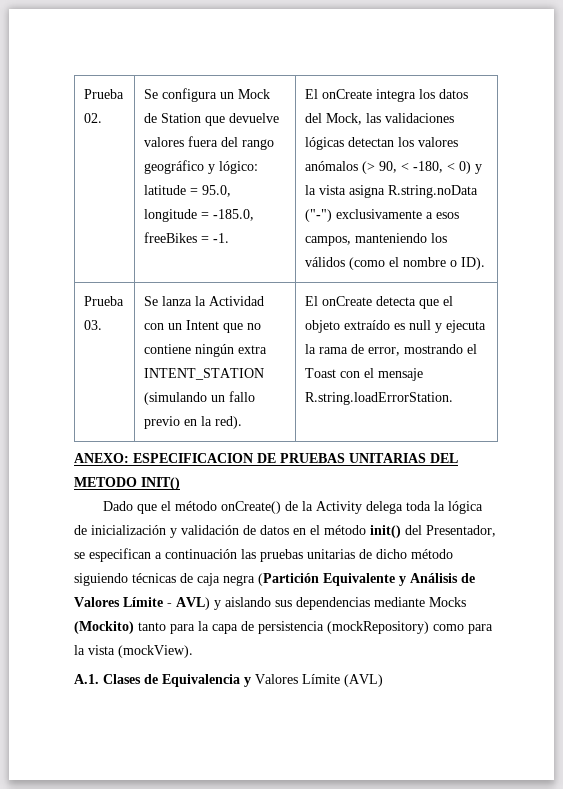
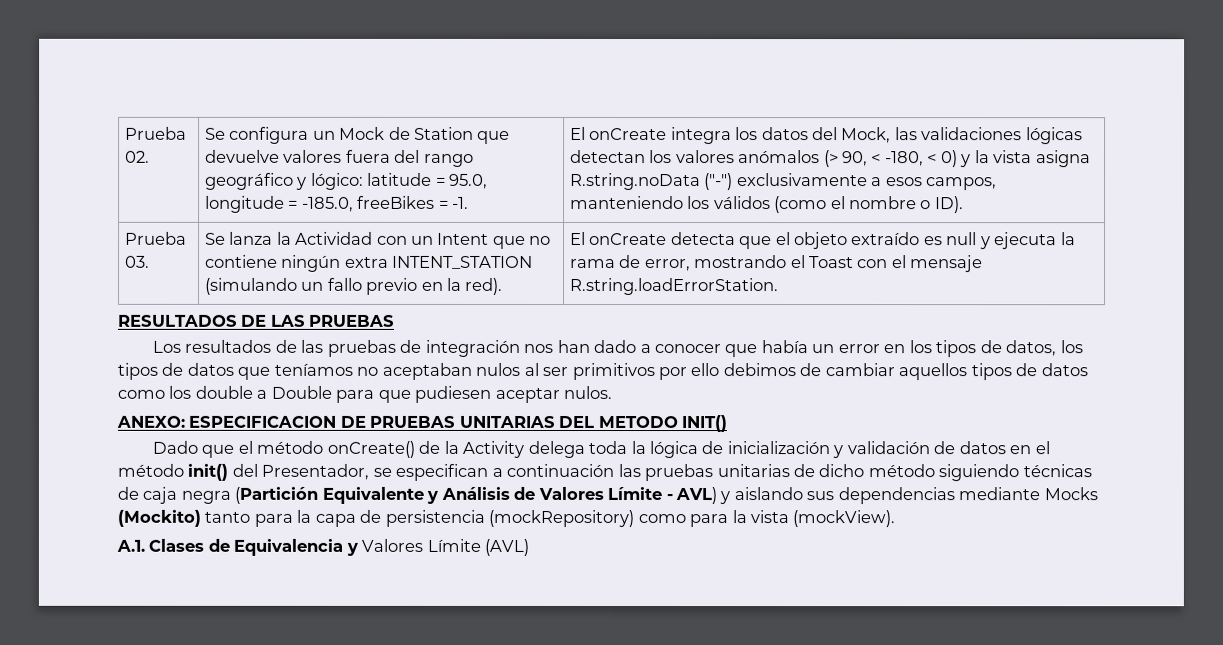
(454, 398) none -> [117,314,396,327] [152,339,1083,358] [117,362,1088,381] [117,385,613,403] // RESULTADOS DE LAS PRUEBAS // Los resultados de las pruebas de integración nos han dado a conocer que había un error en los tipos de datos, los tipos de datos que teníamos no aceptaban nulos al ser primitivos por ello debimos de cambiar aquellos tipos de datos como los double a Double para que pudiesen aceptar nulos.

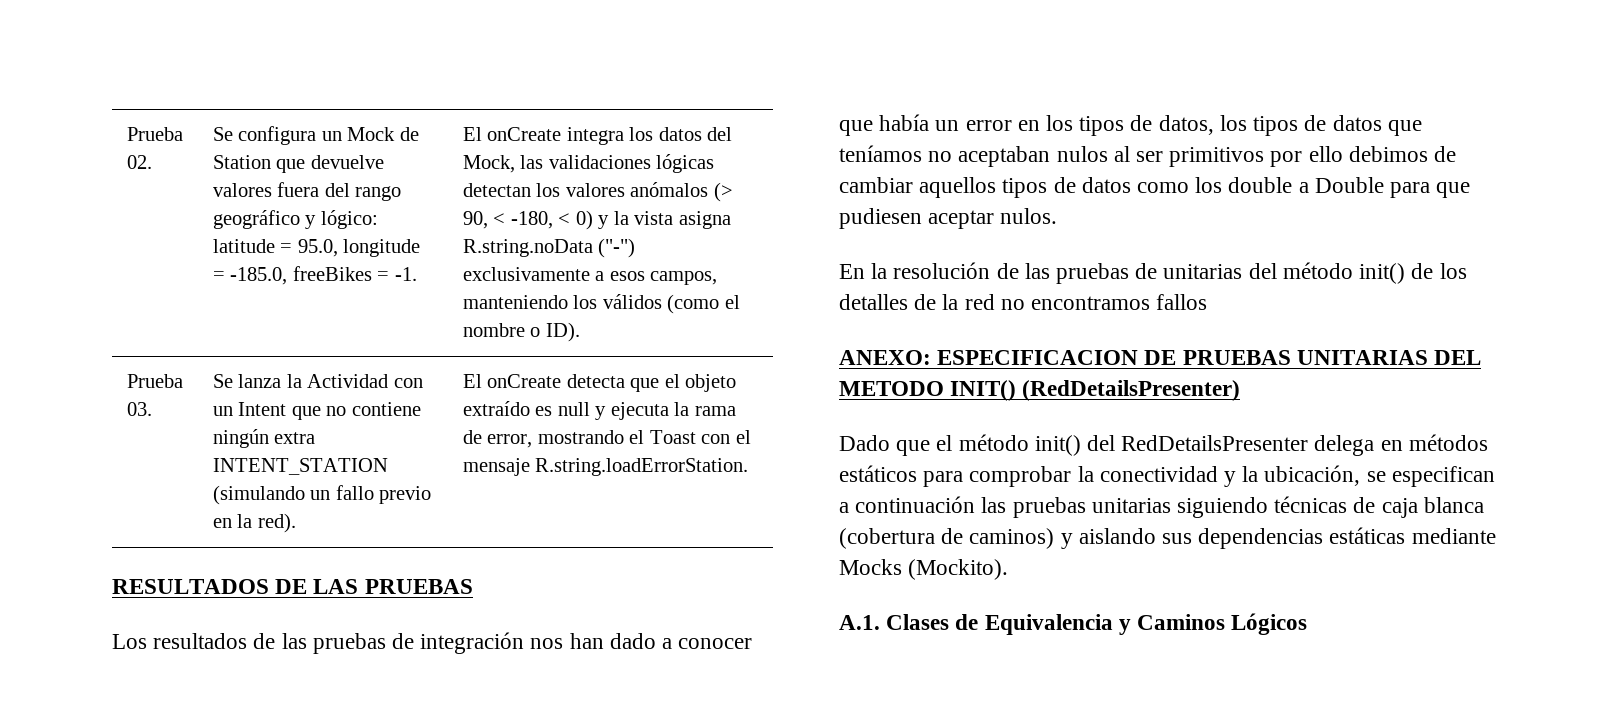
(613, 392) none -> [839,262,1467,284] [839,294,1208,310] // En la resolución de las pruebas de unitarias del método init() de los detalles de la red no encontramos fallos
(728, 424) none -> [1022,380,1241,401] (RedDetailsPresenter)
[326,440,1050,459] [117,463,370,481] onCreate() de la Activity delega toda la lógica de inicialización y validación de datos en el método init() del Presentador, -> [1034,434,1488,456] [839,465,1361,487] init() del RedDetailsPresenter delega en métodos estáticos para comprobar la conectividad y la ubicación,
[793,464,935,478] de dicho método -> (1171, 505) none
[180,486,718,505] negra (Partición Equivalente y Análisis de Valores Límite - AVL) -> [1423,497,1484,513] [839,528,1055,549] blanca (cobertura de caminos)
(955, 496) none -> [1329,527,1406,544] estáticas
[117,509,896,528] (Mockito) tanto para la capa de persistencia (mockRepository) como para la vista (mockView). -> [908,559,1009,580] (Mockito).
[361,538,530,556] Valores Límite (AVL) -> [1137,613,1308,635] Caminos Lógicos

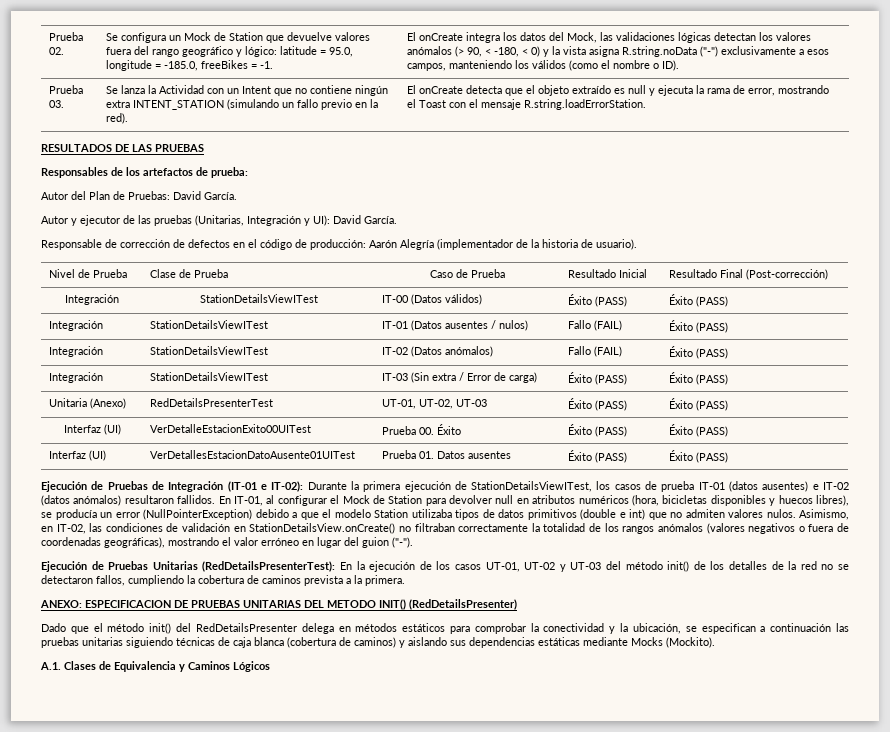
[112,632,753,654] [839,114,1422,136] [839,145,1457,167] [839,177,1471,198] [839,208,1058,229] [839,262,1243,284] Los resultados de las pruebas de integración nos han dado a conocer que había un error en los tipos de datos, los tipos de datos que teníamos no aceptaban nulos al ser primitivos por ello debimos de cambiar aquellos tipos de datos como los double a Double para que pudiesen aceptar nulos. // En la resolución de las pruebas de unitarias -> [41,167,248,178] [41,191,237,200] [41,215,397,226] [41,239,637,250] [49,269,128,278] [150,269,229,278] [430,269,505,278] [568,269,648,278] [669,269,829,280] [65,294,119,305] [199,294,318,303] [382,294,483,305] [568,294,628,307] [669,294,729,307] [49,320,104,331] [150,320,269,329] [382,320,529,331] [568,320,623,331] [669,320,729,333] [49,346,104,357] [150,346,269,355] [382,346,494,357] [568,346,623,357] [669,346,729,359] [49,372,104,383] [150,372,269,381] [382,372,538,383] [568,372,628,385] [669,372,729,385] [49,398,127,409] [150,398,274,407] [382,399,488,409] [568,398,628,411] [669,398,729,411] [63,424,121,435] [150,424,312,433] [382,424,462,435] [568,424,628,437] [669,424,729,437] [49,450,107,461] [150,450,356,459] [382,450,512,459] [568,450,628,463] [669,450,729,463] [41,481,850,492] [41,495,850,506] [41,509,849,520] [41,523,849,534] [41,537,413,548] [41,561,602,572] Responsables de los artefactos de prueba: // Autor del Plan de Pruebas: David García. // Autor y ejecutor de las pruebas (Unitarias, Integración y UI): David García. // Responsable de corrección de defectos en el código de producción: Aarón Alegría (implementador de la historia de usuario). // Nivel de Prueba | Clase de Prueba | Caso de Prueba | Resultado Inicial | Resultado Final (Post-corrección) // Integración | StationDetailsViewITest | IT-00 (Datos válidos) | Éxito (PASS) | Éxito (PASS) // Integración | StationDetailsViewITest | IT-01 (Datos ausentes / nulos) | Fallo (FAIL) | Éxito (PASS) // Integración | StationDetailsViewITest | IT-02 (Datos anómalos) | Fallo (FAIL) | Éxito (PASS) // Integración | StationDetailsViewITest | IT-03 (Sin extra / Error de carga) | Éxito (PASS) | Éxito (PASS) // Unitaria (Anexo) | RedDetailsPresenterTest | UT-01, UT-02, UT-03 | Éxito (PASS) | Éxito (PASS) // Interfaz (UI) | VerDetalleEstacionExito00UITest | Prueba 00. Éxito | Éxito (PASS) | Éxito (PASS) // Interfaz (UI) | VerDetallesEstacionDatoAusente01UITest | Prueba 01. Datos ausentes | Éxito (PASS) | Éxito (PASS) // Ejecución de Pruebas de Integración (IT-01 e IT-02): Durante la primera ejecución de StationDetailsViewITest, los casos de prueba IT-01 (datos ausentes) e IT-02 (datos anómalos) resultaron fallidos. En IT-01, al configurar el Mock de Station para devolver null en atributos numéricos (hora, bicicletas disponibles y huecos libres), se producía un error (NullPointerException) debido a que el modelo Station utilizaba tipos de datos primitivos (double e int) que no admiten valores nulos. Asimismo, en IT-02, las condiciones de validación en StationDetailsView.onCreate() no filtraban correctamente la totalidad de los rangos anómalos (valores negativos o fuera de coordenadas geográficas), mostrando el valor erróneo en lugar del guion ("-"). // Ejecución de Pruebas Unitarias (RedDetailsPresenterTest): En la ejecución de los casos UT-01, UT-02 y UT-03
[1031,294,1208,310] encontramos fallos -> [838,564,850,570] [41,575,405,586] se detectaron fallos, cumpliendo la cobertura de caminos prevista a la primera.

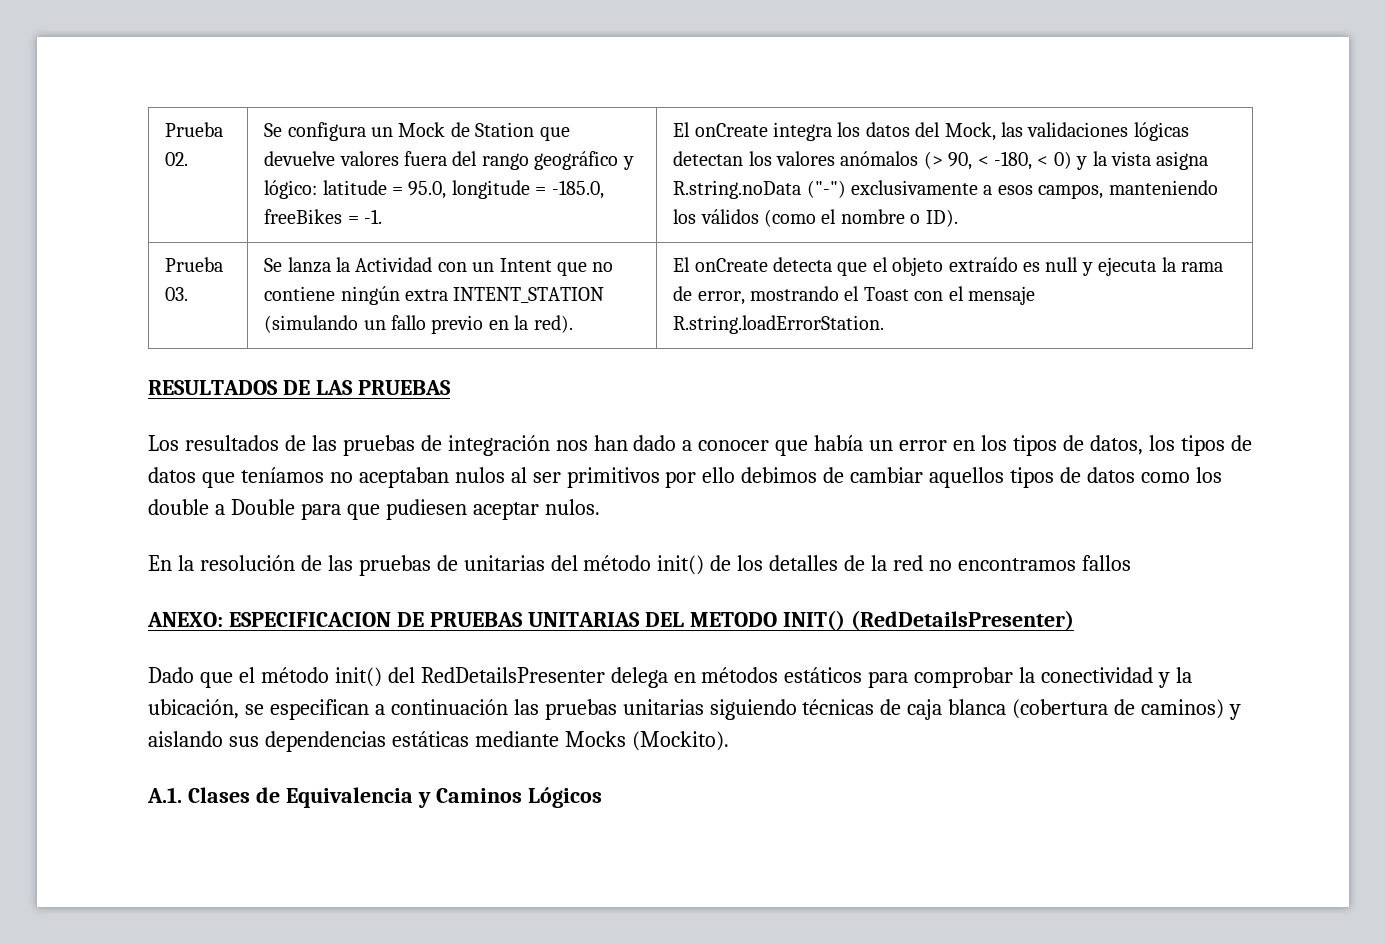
[41,167,248,178] [41,191,237,200] [41,215,397,226] [41,239,637,250] [49,269,128,278] [150,269,229,278] [430,269,505,278] [568,269,648,278] [669,269,829,280] [65,294,119,305] [199,294,318,303] [382,294,483,305] [568,294,628,307] [669,294,729,307] [49,320,104,331] [150,320,269,329] [382,320,529,331] [568,320,623,331] [669,320,729,333] [49,346,104,357] [150,346,269,355] [382,346,494,357] [568,346,623,357] [669,346,729,359] [49,372,104,383] [150,372,269,381] [382,372,538,383] [568,372,628,385] [669,372,729,385] [49,398,127,409] [150,398,274,407] [382,399,488,409] [568,398,628,411] [669,398,729,411] [63,424,121,435] [150,424,312,433] [382,424,462,435] [568,424,628,437] [669,424,729,437] [49,450,107,461] [150,450,356,459] [382,450,512,459] [568,450,628,463] [669,450,729,463] [41,481,850,492] [41,495,850,506] [41,509,849,520] [41,523,849,534] [41,537,413,548] [41,561,602,572] Responsables de los artefactos de prueba: // Autor del Plan de Pruebas: David García. // Autor y ejecutor de las pruebas (Unitarias, Integración y UI): David García. // Responsable de corrección de defectos en el código de producción: Aarón Alegría (implementador de la historia de usuario). // Nivel de Prueba | Clase de Prueba | Caso de Prueba | Resultado Inicial | Resultado Final (Post-corrección) // Integración | StationDetailsViewITest | IT-00 (Datos válidos) | Éxito (PASS) | Éxito (PASS) // Integración | StationDetailsViewITest | IT-01 (Datos ausentes / nulos) | Fallo (FAIL) | Éxito (PASS) // Integración | StationDetailsViewITest | IT-02 (Datos anómalos) | Fallo (FAIL) | Éxito (PASS) // Integración | StationDetailsViewITest | IT-03 (Sin extra / Error de carga) | Éxito (PASS) | Éxito (PASS) // Unitaria (Anexo) | RedDetailsPresenterTest | UT-01, UT-02, UT-03 | Éxito (PASS) | Éxito (PASS) // Interfaz (UI) | VerDetalleEstacionExito00UITest | Prueba 00. Éxito | Éxito (PASS) | Éxito (PASS) // Interfaz (UI) | VerDetallesEstacionDatoAusente01UITest | Prueba 01. Datos ausentes | Éxito (PASS) | Éxito (PASS) // Ejecución de Pruebas de Integración (IT-01 e IT-02): Durante la primera ejecución de StationDetailsViewITest, los casos de prueba IT-01 (datos ausentes) e IT-02 (datos anómalos) resultaron fallidos. En IT-01, al configurar el Mock de Station para devolver null en atributos numéricos (hora, bicicletas disponibles y huecos libres), se producía un error (NullPointerException) debido a que el modelo Station utilizaba tipos de datos primitivos (double e int) que no admiten valores nulos. Asimismo, en IT-02, las condiciones de validación en StationDetailsView.onCreate() no filtraban correctamente la totalidad de los rangos anómalos (valores negativos o fuera de coordenadas geográficas), mostrando el valor erróneo en lugar del guion ("-"). // Ejecución de Pruebas Unitarias (RedDetailsPresenterTest): En la ejecución de los casos UT-01, UT-02 y UT-03 -> [148,435,1252,456] [148,467,1222,488] [148,499,600,520] [148,555,545,576] Los resultados de las pruebas de integración nos han dado a conocer que había un error en los tipos de datos, los tipos de datos que teníamos no aceptaban nulos al ser primitivos por ello debimos de cambiar aquellos tipos de datos como los double a Double para que pudiesen aceptar nulos. // En la resolución de las pruebas de unitarias
[838,564,850,570] [41,575,405,586] se detectaron fallos, cumpliendo la cobertura de caminos prevista a la primera. -> [957,555,1131,571] encontramos fallos

